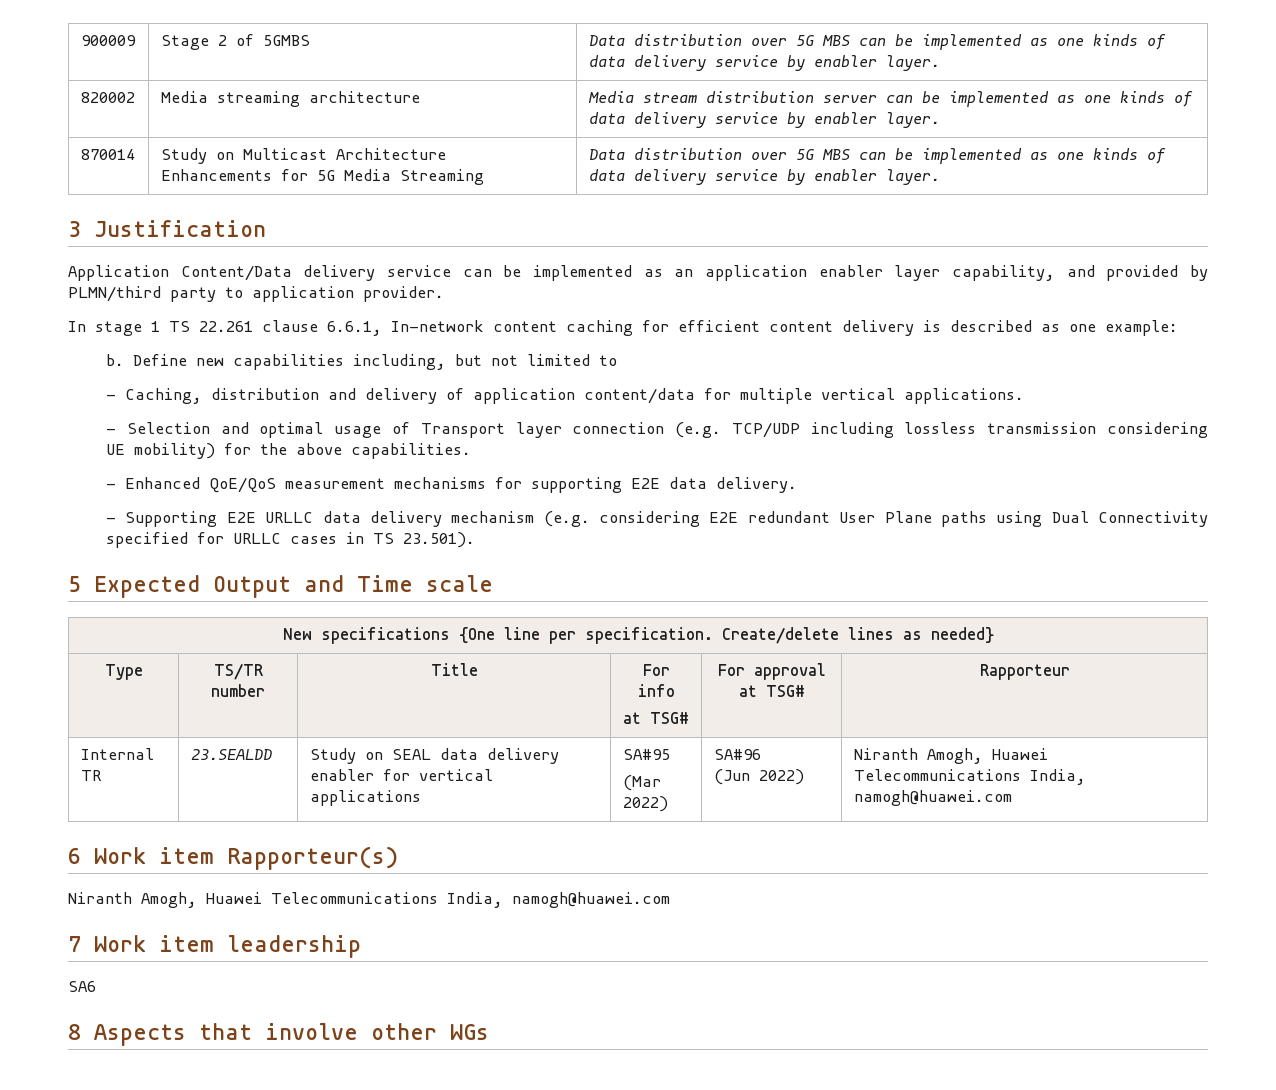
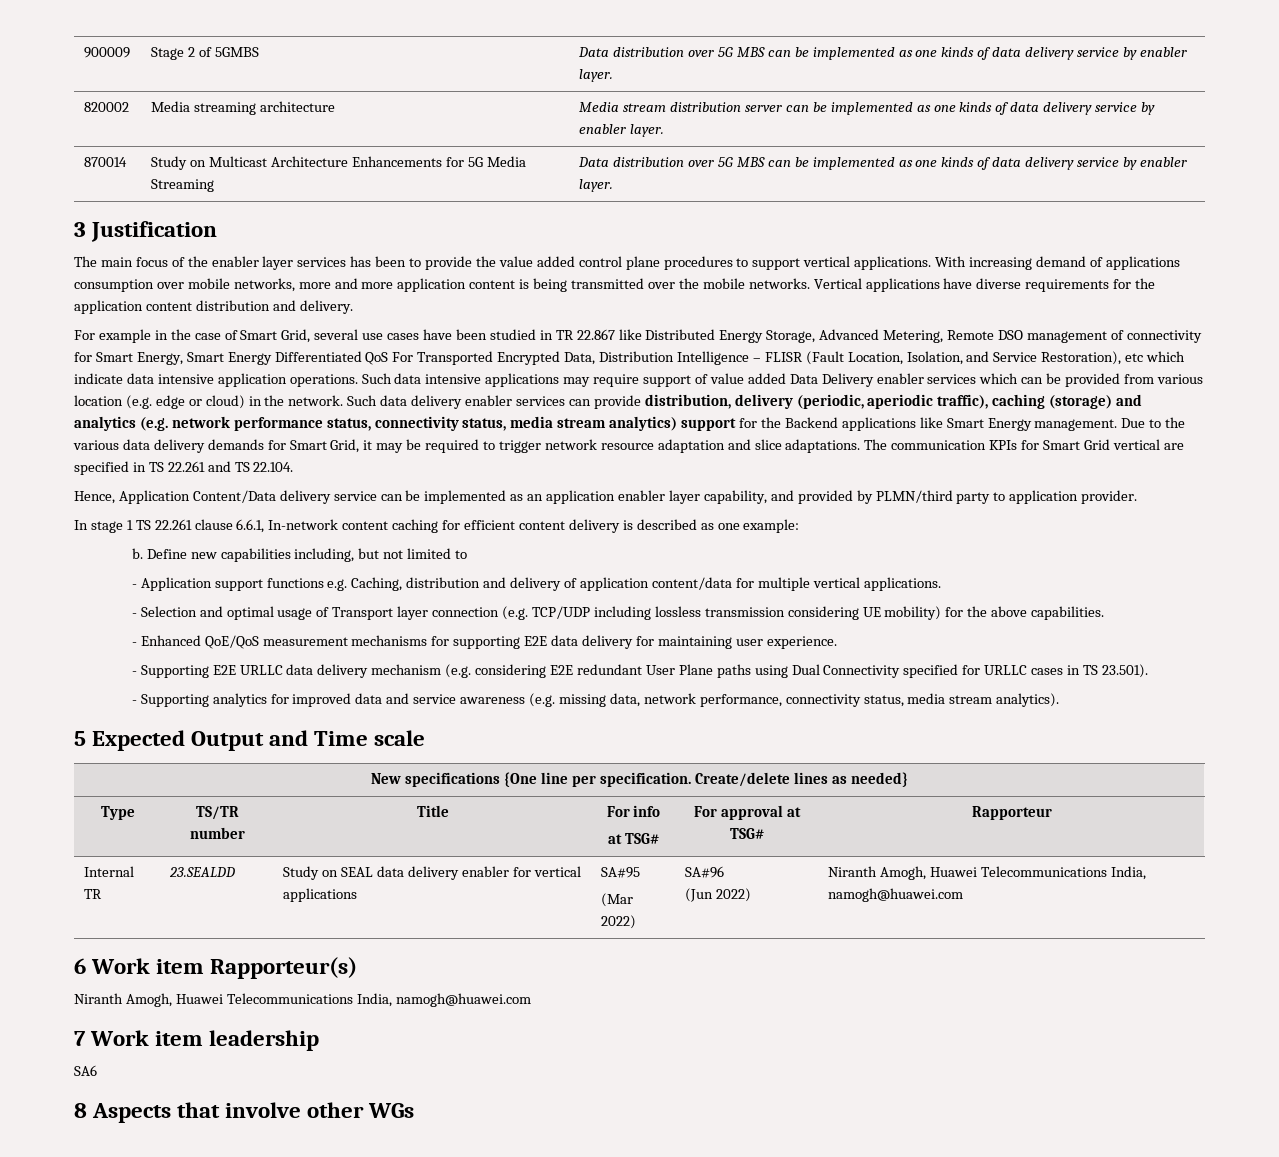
(266, 228) none -> [74,256,1180,270] [74,278,1156,292] [74,300,353,314] [74,329,1202,343] [74,351,1186,365] [74,373,1203,387] [74,394,1143,409] [74,416,1186,431] [73,439,1184,453] [74,461,294,475] [74,491,115,504] The main focus of the enabler layer services has been to provide the value added control plane procedures to support vertical applications. With increasing demand of applications consumption over mobile networks, more and more application content is being transmitted over the mobile networks. Vertical applications have diverse requirements for the application content distribution and delivery. // For example in the case of Smart Grid, several use cases have been studied in TR 22.867 like Distributed Energy Storage, Advanced Metering, Remote DSO management of connectivity for Smart Energy, Smart Energy Differentiated QoS For Transported Encrypted Data, Distribution Intelligence – FLISR (Fault Location, Isolation, and Service Restoration), etc which indicate data intensive application operations. Such data intensive applications may require support of value added Data Delivery enabler services which can be provided from various location (e.g. edge or cloud) in the network. Such data delivery enabler services can provide distribution, delivery (periodic, aperiodic traffic), caching (storage) and analytics (e.g. network performance status, connectivity status, media stream analytics) support for the Backend applications like Smart Energy management. Due to the various data delivery demands for Smart Grid, it may be required to trigger network resource adaptation and slice adaptations. The communication KPIs for Smart Grid vertical are specified in TS 22.261 and TS 22.104. // Hence,
(117, 397) none -> [140,577,348,591] Application support functions e.g.
[716,477,798,493] delivery. -> [582,635,837,649] delivery for maintaining user experience.
(476, 540) none -> [131,693,1060,707] // - Supporting analytics for improved data and service awareness (e.g. missing data, network performance, connectivity status, media stream analytics).

